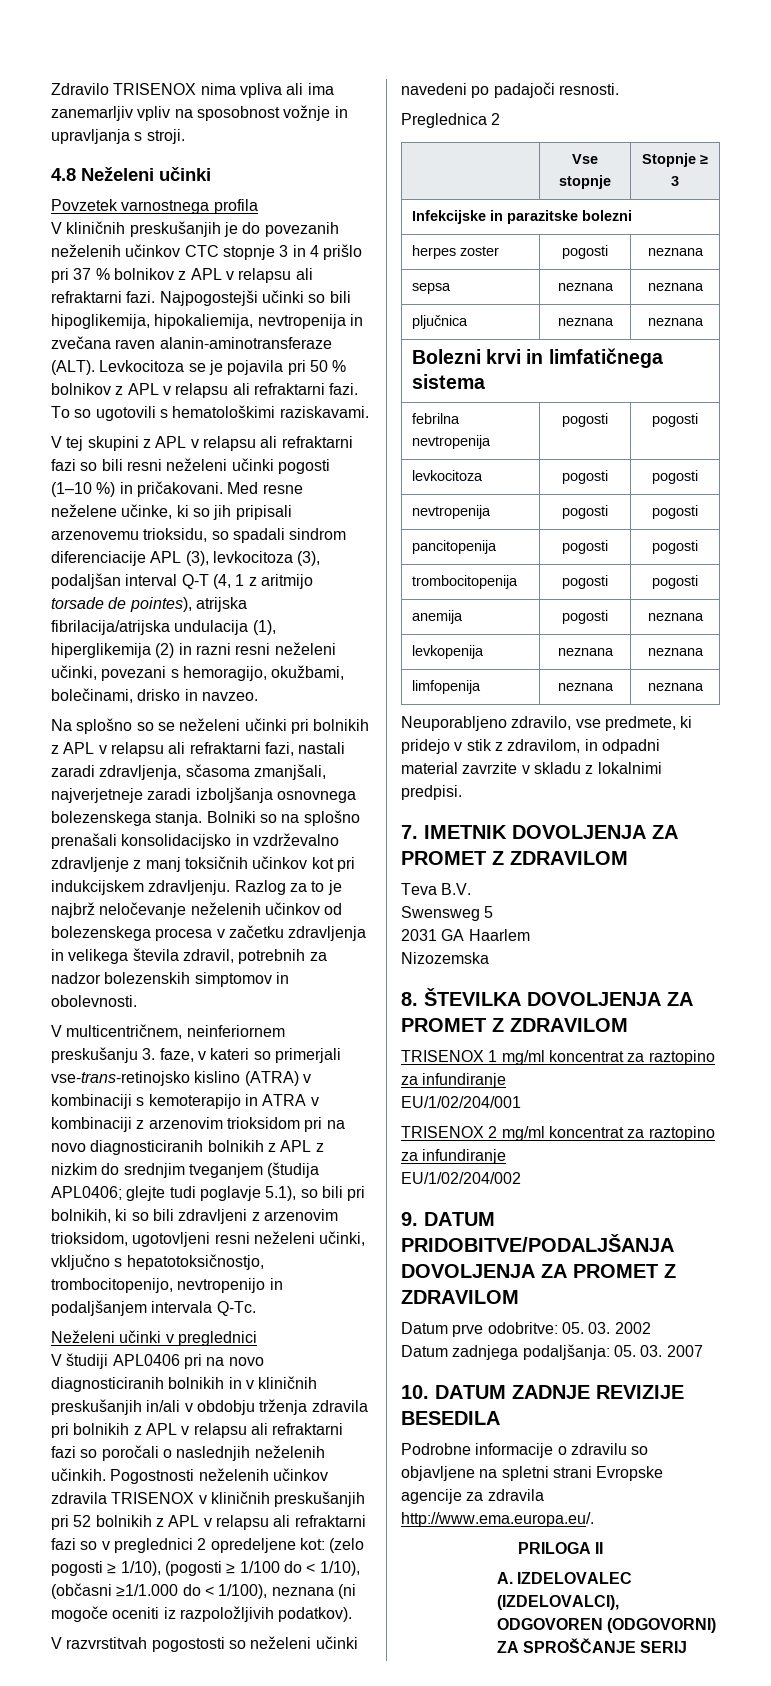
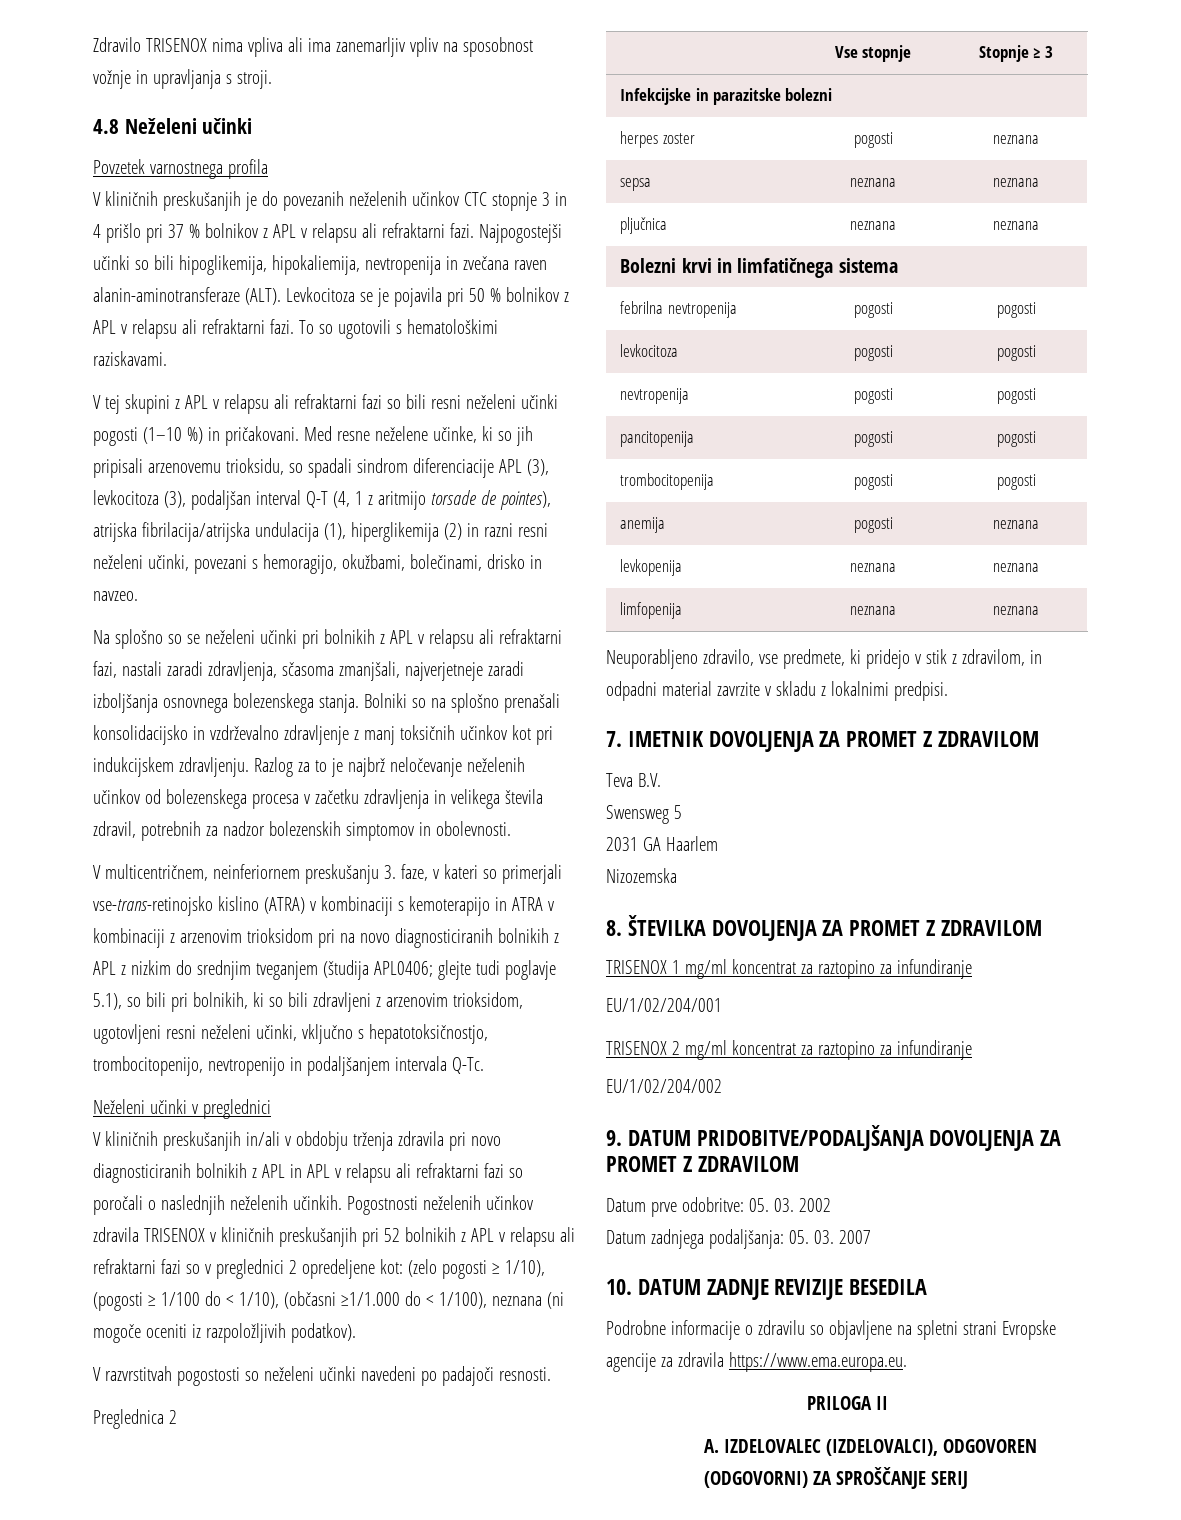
[66,1353,264,1369] [51,1377,254,1392] študiji APL0406 pri na novo diagnosticiranih bolnikih in v -> (101, 1139) none
[73,1423,177,1435] bolnikih z APL -> [470,1136,501,1146] [93,1163,330,1183] novo diagnosticiranih bolnikih z APL in APL
[401,1512,594,1527] http://www.ema.europa.eu/. -> [728,1352,907,1372] https://www.ema.europa.eu.

